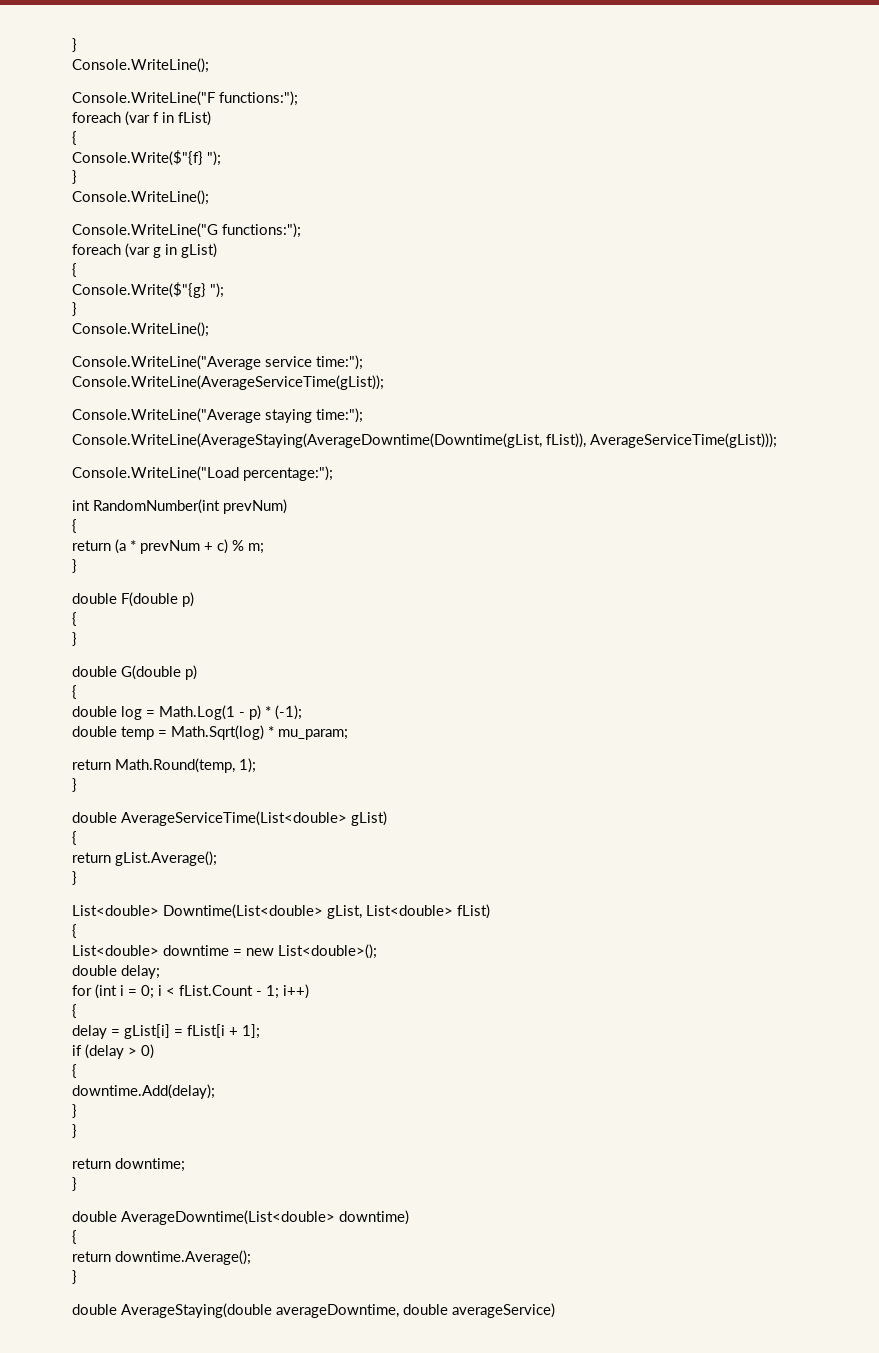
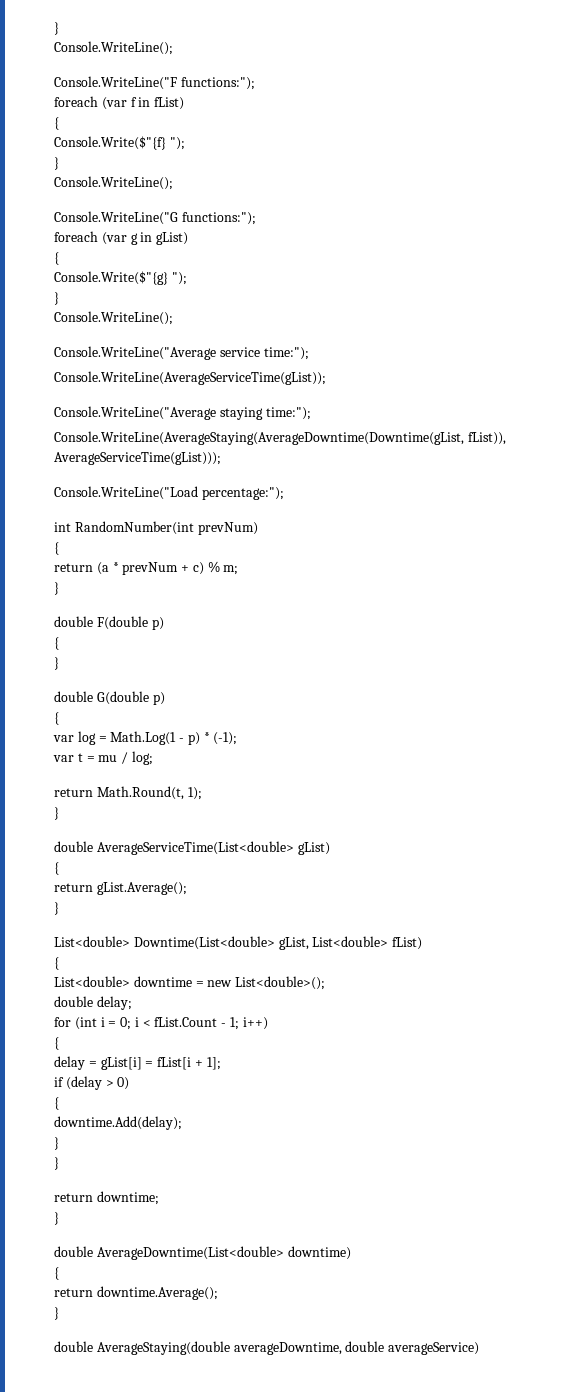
[72,706,117,717] double -> [53,735,74,742] var
[72,725,348,740] [72,758,235,773] double temp = Math.Sqrt(log) * mu_param; // return Math.Round(temp, -> [53,751,153,765] [54,786,184,800] var t = mu / log; // return Math.Round(t,

